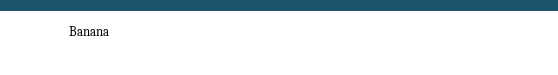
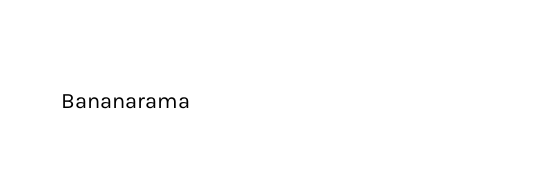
[69,26,109,36] Banana -> [61,94,190,109] Bananarama

